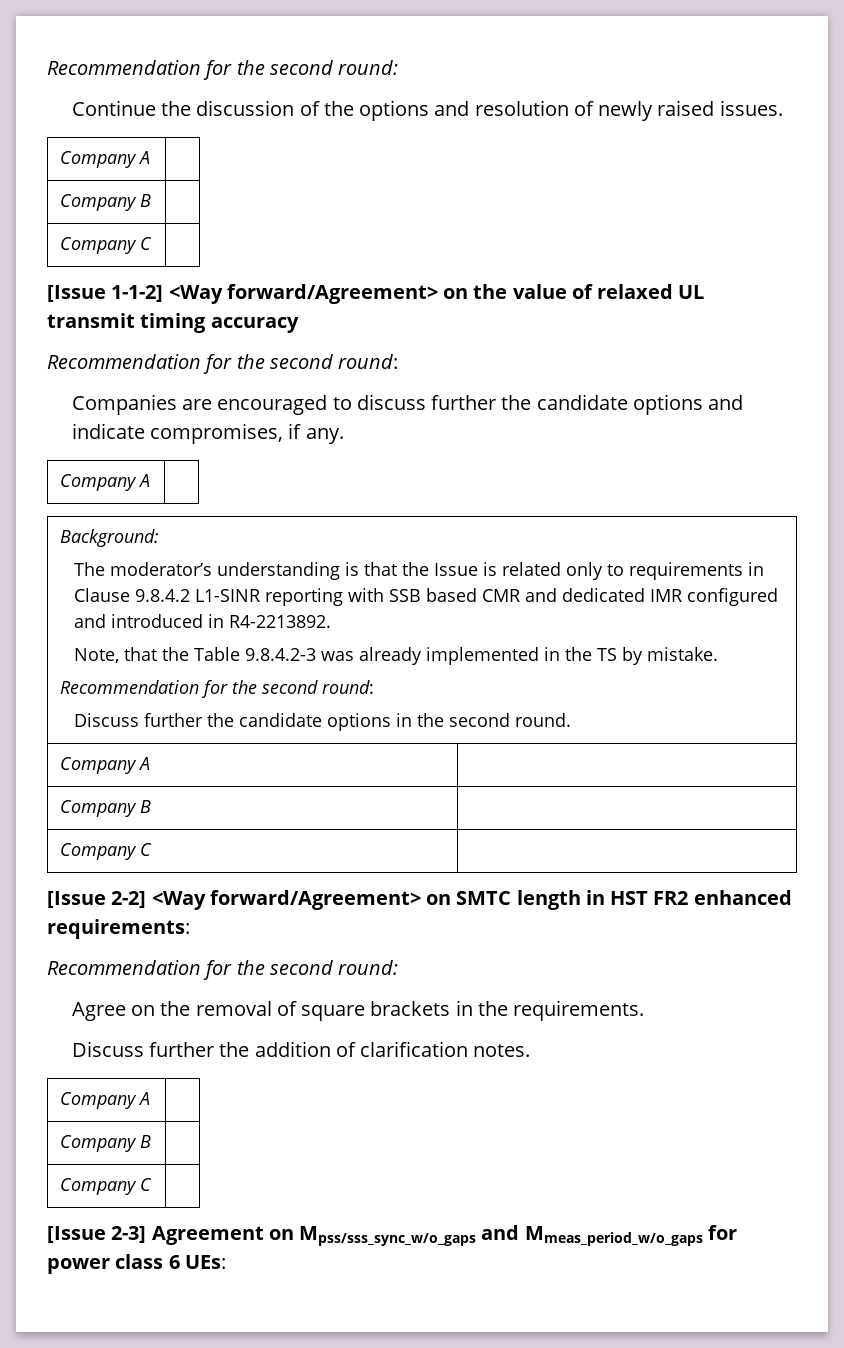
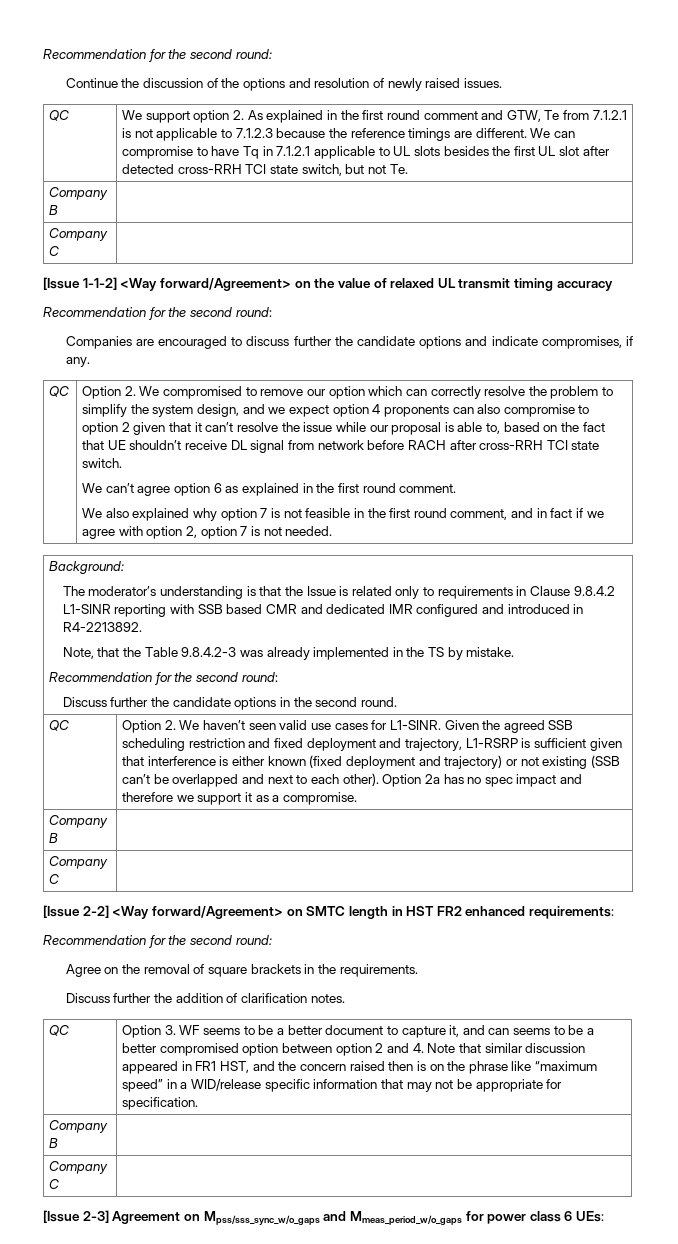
[59,151,150,168] Company A | -> [49,110,70,121] [122,110,627,123] [122,128,575,141] [122,146,610,159] [122,164,408,176] QC | We support option 2. As explained in the first round comment and GTW, Te from 7.1.2.1 is not applicable to 7.1.2.3 because the reference timings are different. We can compromise to have Tq in 7.1.2.1 applicable to UL slots besides the first UL slot after detected cross-RRH TCI state switch, but not Te.
[59,474,150,491] Company A | -> [49,386,70,397] [82,386,614,399] [82,404,590,417] [82,422,605,435] [82,440,600,453] [82,458,123,468] [82,483,457,496] [82,508,604,521] [82,526,333,539] QC | Option 2. We compromised to remove our option which can correctly resolve the problem to simplify the system design, and we expect option 4 proponents can also compromise to option 2 given that it can’t resolve the issue while our proposal is able to, based on the fact that UE shouldn’t receive DL signal from network before RACH after cross-RRH TCI state switch. // We can’t agree option 6 as explained in the first round comment. // We also explained why option 7 is not feasible in the first round comment, and in fact if we agree with option 2, option 7 is not needed.
[59,757,150,774] Company A | -> [49,720,70,731] [122,720,574,733] [122,738,622,751] [122,755,620,769] [122,773,583,787] [122,792,357,805] QC | Option 2. We haven’t seen valid use cases for L1-SINR. Given the agreed SSB scheduling restriction and fixed deployment and trajectory, L1-RSRP is sufficient given that interference is either known (fixed deployment and trajectory) or not existing (SSB can’t be overlapped and next to each other). Option 2a has no spec impact and therefore we support it as a compromise.
[59,1092,150,1109] Company A | -> [49,1025,70,1036] [122,1025,595,1038] [122,1043,586,1056] [122,1061,598,1074] [122,1079,563,1092] [122,1097,199,1110] QC | Option 3. WF seems to be a better document to capture it, and can seems to be a better compromised option between option 2 and 4. Note that similar discussion appeared in FR1 HST, and the concern raised then is on the phrase like “maximum speed” in a WID/release specific information that may not be appropriate for specification.

